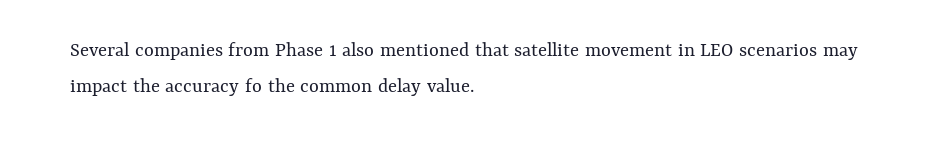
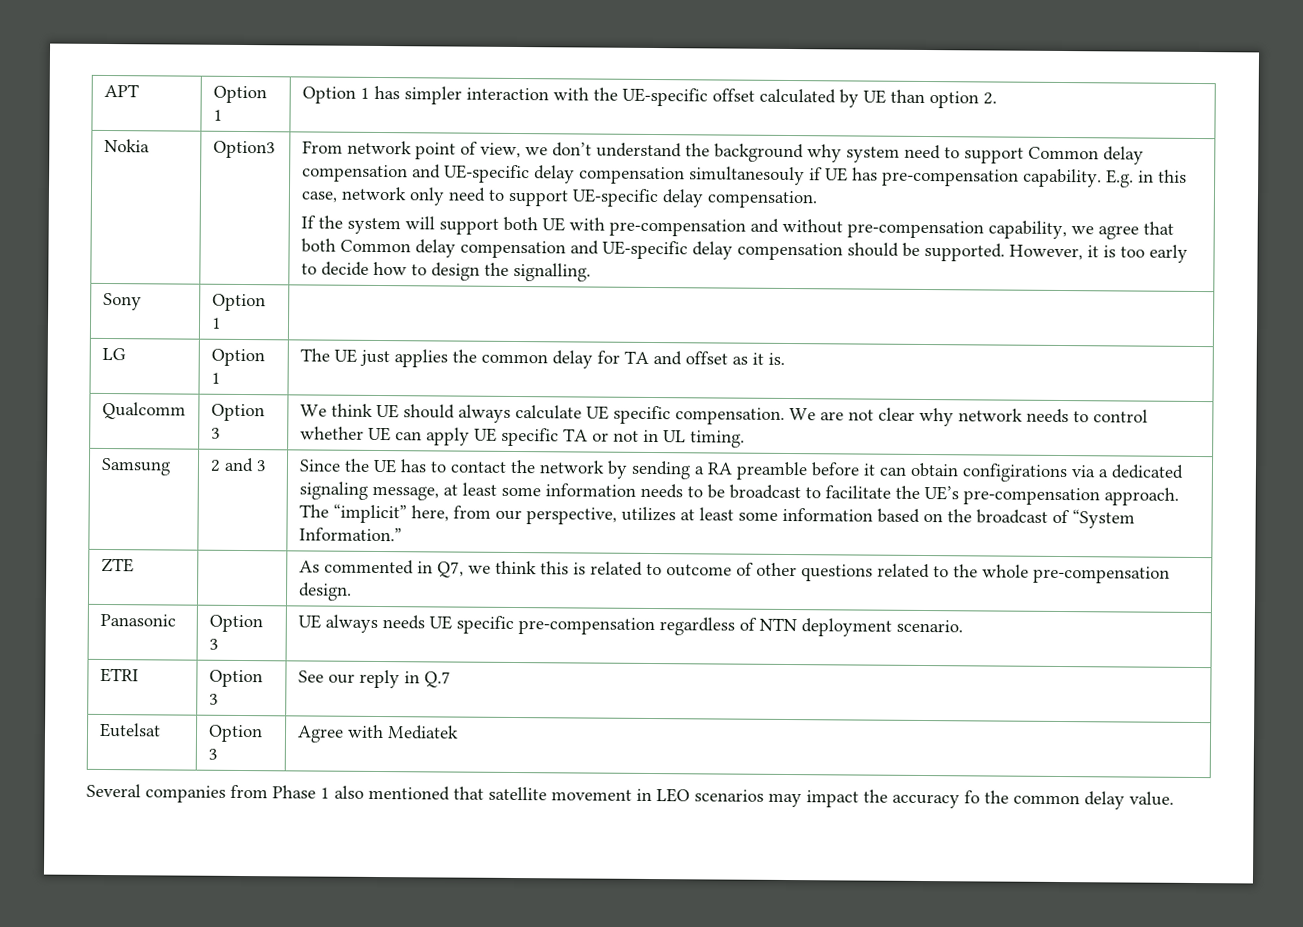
(70, 49) none -> [103,83,139,98] [212,85,267,104] [212,109,223,121] [301,85,997,109] [103,138,150,153] [212,140,276,159] [301,140,1144,165] [301,164,1187,188] [300,186,818,209] [300,215,1174,240] [300,238,1188,263] [300,261,591,282] [102,292,142,311] [211,293,266,312] [210,317,222,329] [101,347,126,361] [210,348,265,367] [210,372,221,384] [299,348,785,369] [101,401,186,420] [210,403,265,422] [210,427,221,439] [299,403,1148,427] [299,426,745,448] [100,457,171,476] [209,457,267,473] [298,458,1184,483] [298,481,1179,506] [298,503,1135,529] [298,527,402,542] [100,557,134,573] [298,559,1170,584] [297,582,352,601] [99,613,176,627] [208,614,263,633] [208,638,219,650] [297,614,963,637] [99,667,139,683] [208,669,263,688] [208,693,219,705] [297,669,451,689] [98,722,161,738] [207,724,263,743] [207,748,218,760] [296,724,459,743] APT | Option 1 | Option 1 has simpler interaction with the UE-specific offset calculated by UE than option 2. // Nokia | Option3 | From network point of view, we don’t understand the background why system need to support Common delay compensation and UE-specific delay compensation simultanesouly if UE has pre-compensation capability. E.g. in this case, network only need to support UE-specific delay compensation. // If the system will support both UE with pre-compensation and without pre-compensation capability, we agree that both Common delay compensation and UE-specific delay compensation should be supported. However, it is too early to decide how to design the signalling. // Sony | Option 1 | // LG | Option 1 | The UE just applies the common delay for TA and offset as it is. // Qualcomm | Option 3 | We think UE should always calculate UE specific compensation. We are not clear why network needs to control whether UE can apply UE specific TA or not in UL timing. // Samsung | 2 and 3 | Since the UE has to contact the network by sending a RA preamble before it can obtain configirations via a dedicated signaling message, at least some information needs to be broadcast to facilitate the UE’s pre-compensation approach. The “implicit” here, from our perspective, utilizes at least some information based on the broadcast of “System Information.” // ZTE | | As commented in Q7, we think this is related to outcome of other questions related to the whole pre-compensation design. // Panasonic | Option 3 | UE always needs UE specific pre-compensation regardless of NTN deployment scenario. // ETRI | Option 3 | See our reply in Q.7 // Eutelsat | Option 3 | Agree with Mediatek //

